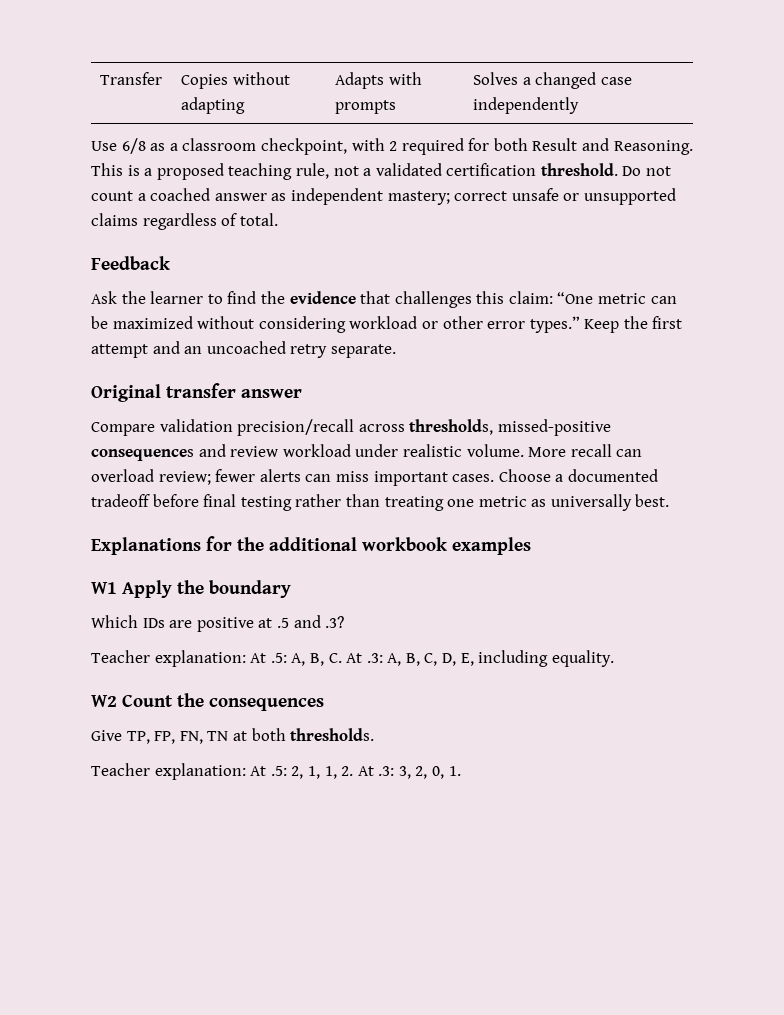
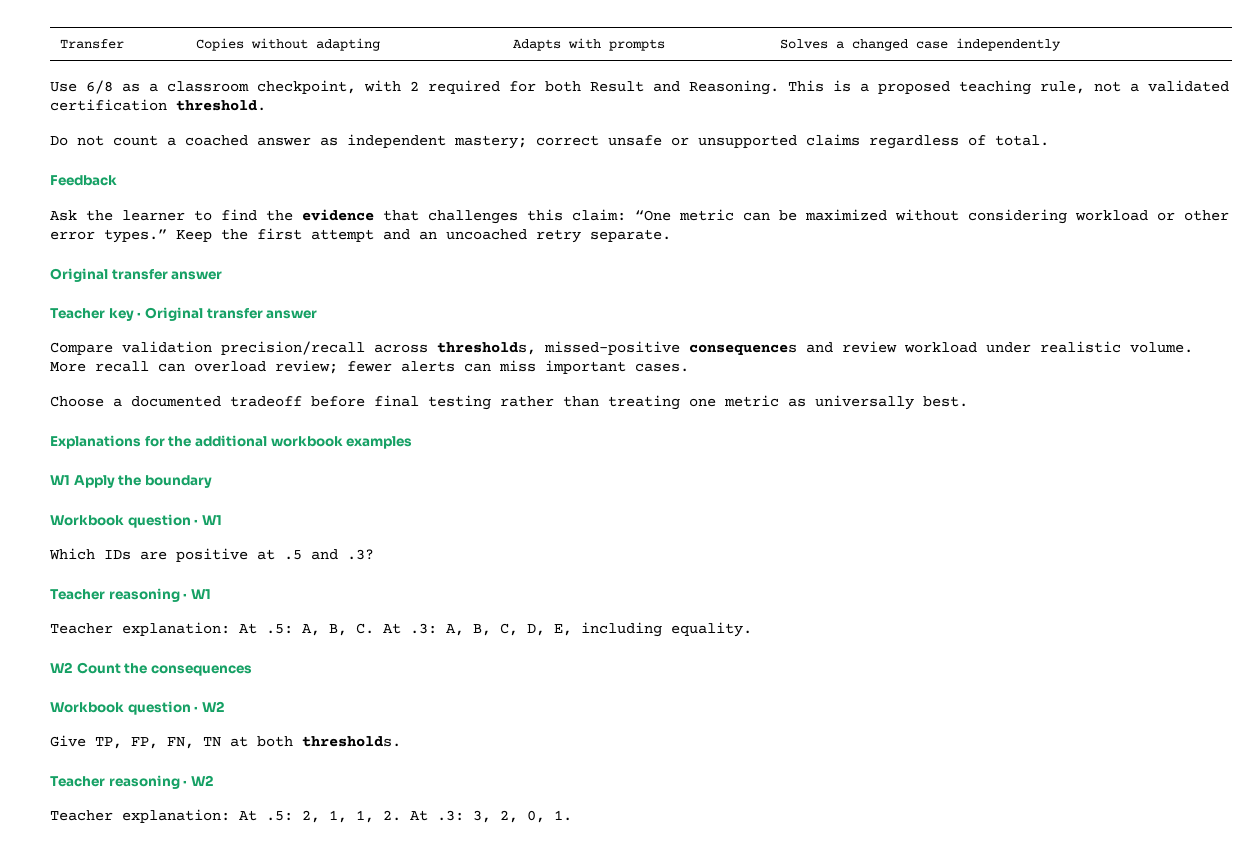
(618, 169) none -> (266, 105) //
(302, 393) none -> [50,307,318,321] // Teacher key · Original transfer answer
(495, 478) none -> (689, 367) //
(291, 589) none -> [50,514,222,528] // Workbook question · W1
(345, 622) none -> [50,588,211,602] // Teacher reasoning · W1
(324, 704) none -> [50,701,225,715] // Workbook question · W2
(375, 734) none -> [50,775,214,789] // Teacher reasoning · W2

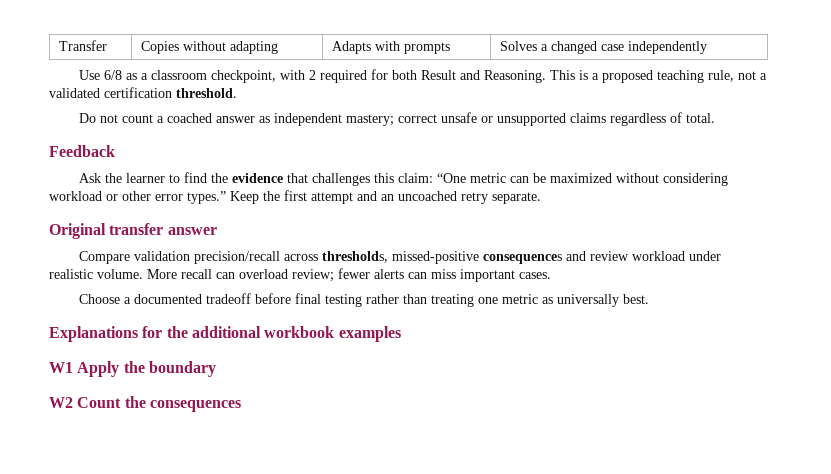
[50,307,318,321] // Teacher key · Original transfer answer -> (217, 231) none
[50,514,222,528] [49,548,374,562] [50,588,211,602] [50,622,752,637] [50,662,252,676] [50,701,225,715] [50,735,401,749] [50,775,214,789] [50,809,572,823] Workbook question · W1 // Which IDs are positive at .5 and .3? // Teacher reasoning · W1 // Teacher explanation: At .5: A, B, C. At .3: A, B, C, D, E, including equality. // W2 Count the consequences // Workbook question · W2 // Give TP, FP, FN, TN at both thresholds. // Teacher reasoning · W2 // Teacher explanation: At .5: 2, 1, 1, 2. At .3: 3, 2, 0, 1. -> [49,396,241,412] W2 Count the consequences

